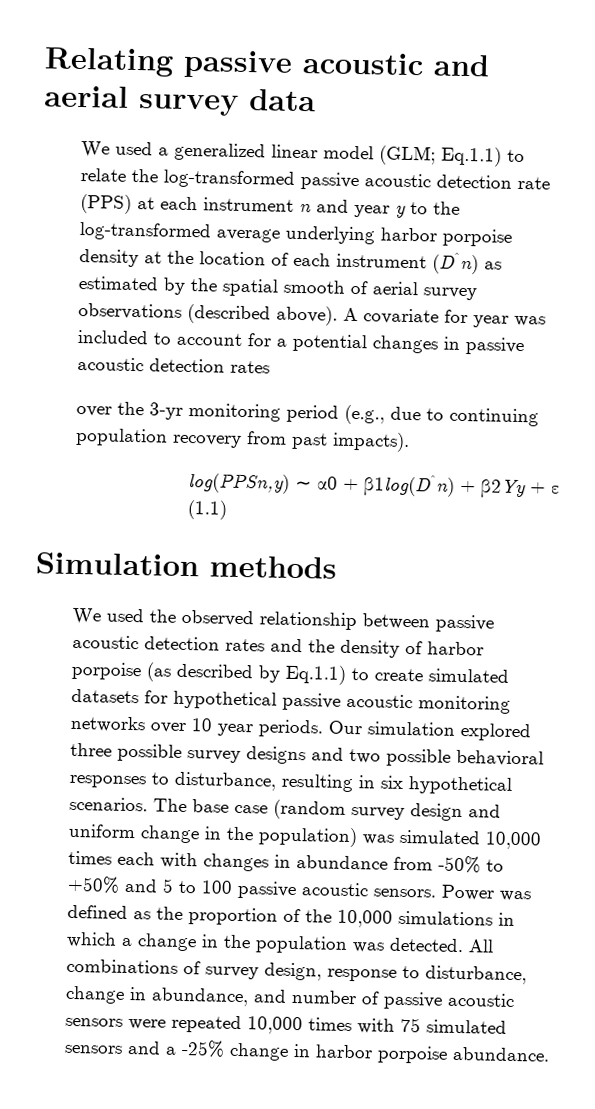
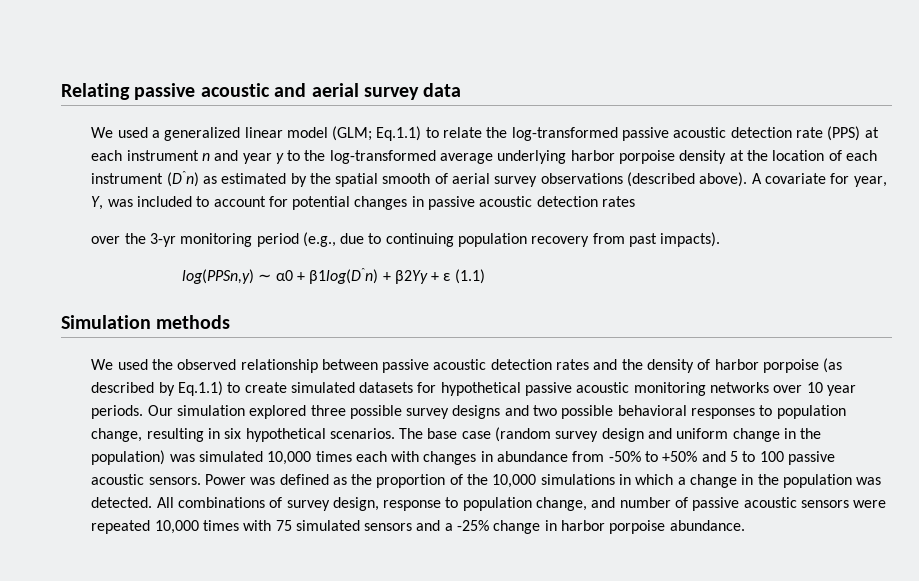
[472,315,509,328] year -> [853,176,887,187] [91,196,104,210] year, Y,
[275,338,287,347] a -> (288, 201) none
[173,771,277,791] disturbance, -> [776,405,846,419] [91,428,143,442] population change,
[424,965,527,985] [64,985,249,1007] disturbance, change in abundance, -> [462,497,588,511] population change,

